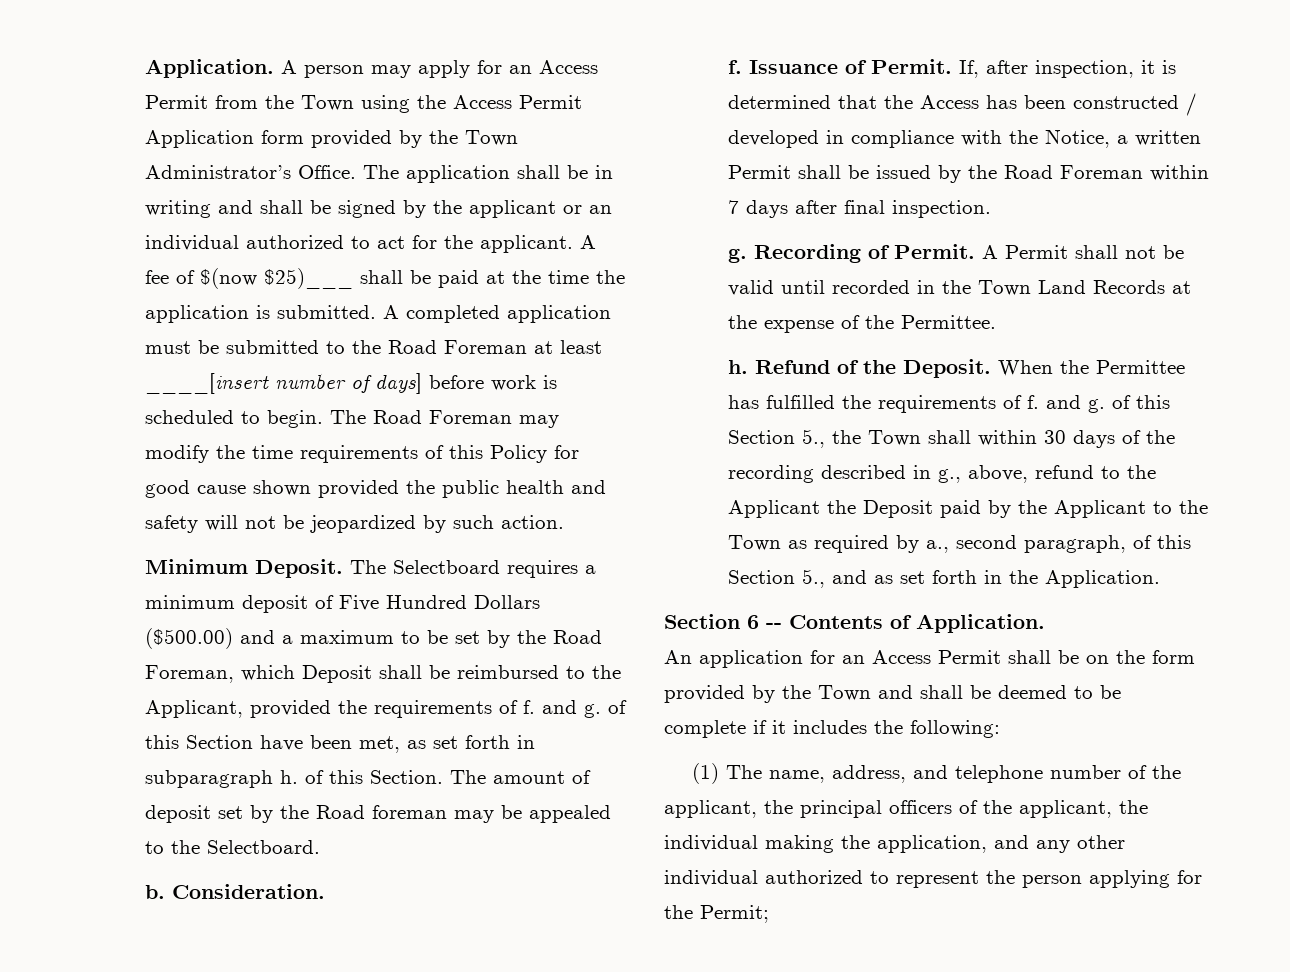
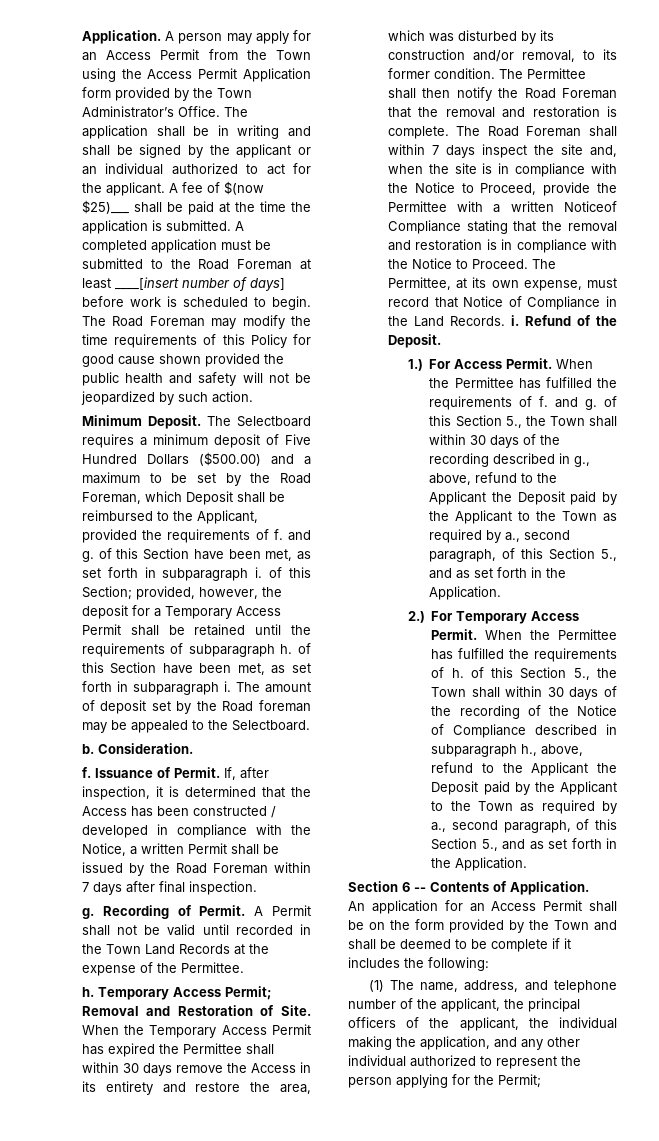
[279,770,443,784] h. of this Section. -> [255,567,311,578] [81,586,282,600] [81,605,281,619] [81,624,311,636] [81,643,311,657] [81,662,311,675] [81,681,231,695] i. of this Section; provided, however, the deposit for a Temporary Access Permit shall be retained until the requirements of subparagraph h. of this Section have been met, as set forth in subparagraph i.
(748, 367) none -> [97,986,271,1000] [81,1005,311,1016] [81,1024,311,1038] [81,1043,274,1057] [81,1062,311,1076] [81,1081,311,1095] [387,30,554,44] [387,49,617,62] [387,68,586,79] [387,87,617,101] [387,106,617,118] [387,126,617,139] [387,144,617,158] [387,163,617,177] [387,182,617,196] [387,201,617,213] [387,220,617,234] [387,239,617,253] [387,258,556,269] [387,277,617,291] [387,296,617,310] [387,315,519,327] Temporary Access Permit; Removal and Restoration of Site. When the Temporary Access Permit has expired the Permittee shall within 30 days remove the Access in its entirety and restore the area, which was disturbed by its construction and/or removal, to its former condition. The Permittee shall then notify the Road Foreman that the removal and restoration is complete. The Road Foreman shall within 7 days inspect the site and, when the site is in compliance with the Notice to Proceed, provide the Permittee with a written Noticeof Compliance stating that the removal and restoration is in compliance with the Notice to Proceed. The Permittee, at its own expense, must record that Notice of Compliance in the Land Records. i.
(991, 368) none -> [407,358,553,371] // 1.) For Access Permit.
(1160, 579) none -> [407,611,580,624] [431,629,617,640] [431,648,617,662] [431,667,617,680] [431,686,617,700] [431,705,617,719] [431,724,617,738] [431,744,584,757] [431,762,617,776] [431,781,617,795] [431,800,617,814] [431,819,617,833] [431,838,617,851] [431,857,528,871] // 2.) For Temporary Access Permit. When the Permittee has fulfilled the requirements of h. of this Section 5., the Town shall within 30 days of the recording of the Notice of Compliance described in subparagraph h., above, refund to the Applicant the Deposit paid by the Applicant to the Town as required by a., second paragraph, of this Section 5., and as set forth in the Application.

